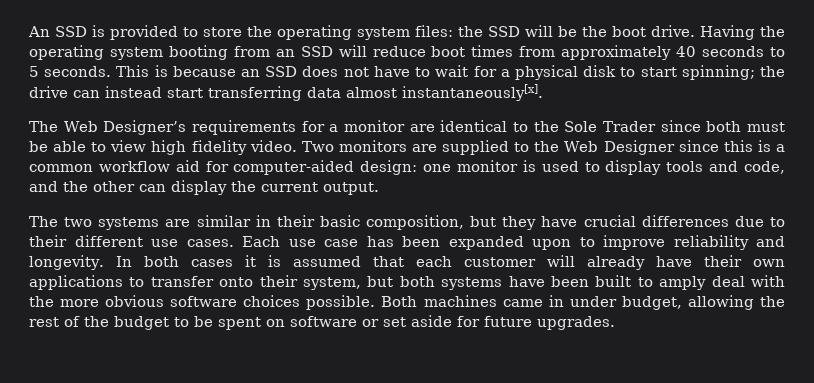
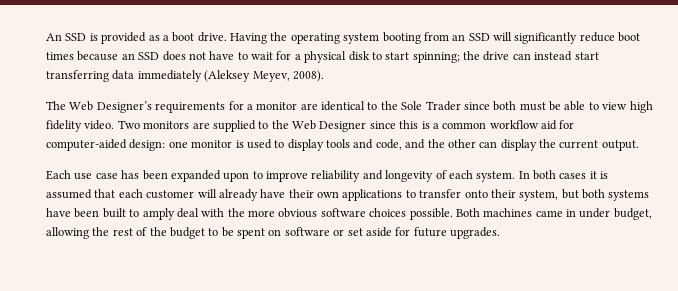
[183,25,607,40] to store the operating system files: the SSD will be the -> [148,35,169,41] as a
(367, 51) none -> [514,32,578,44] significantly
[519,45,786,60] [29,65,168,77] from approximately 40 seconds to 5 seconds. This is -> (74, 56) none
[346,84,543,101] almost instantaneously[x]. -> [137,70,324,82] immediately (Aleksey Meyev, 2008).
[29,215,785,230] [29,235,234,247] The two systems are similar in their basic composition, but they have crucial differences due to their different use cases. -> (639, 145) none
[29,255,104,270] longevity. -> [385,170,516,182] longevity of each system.

